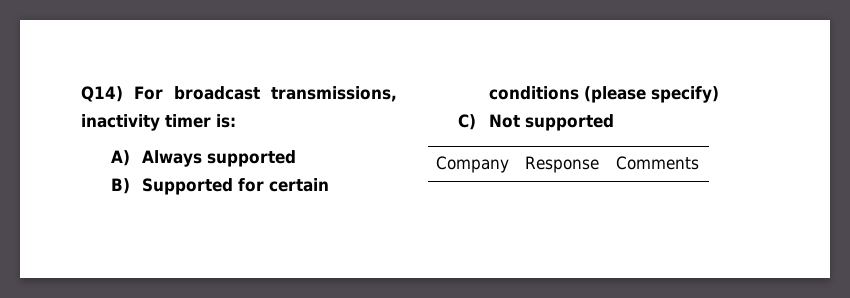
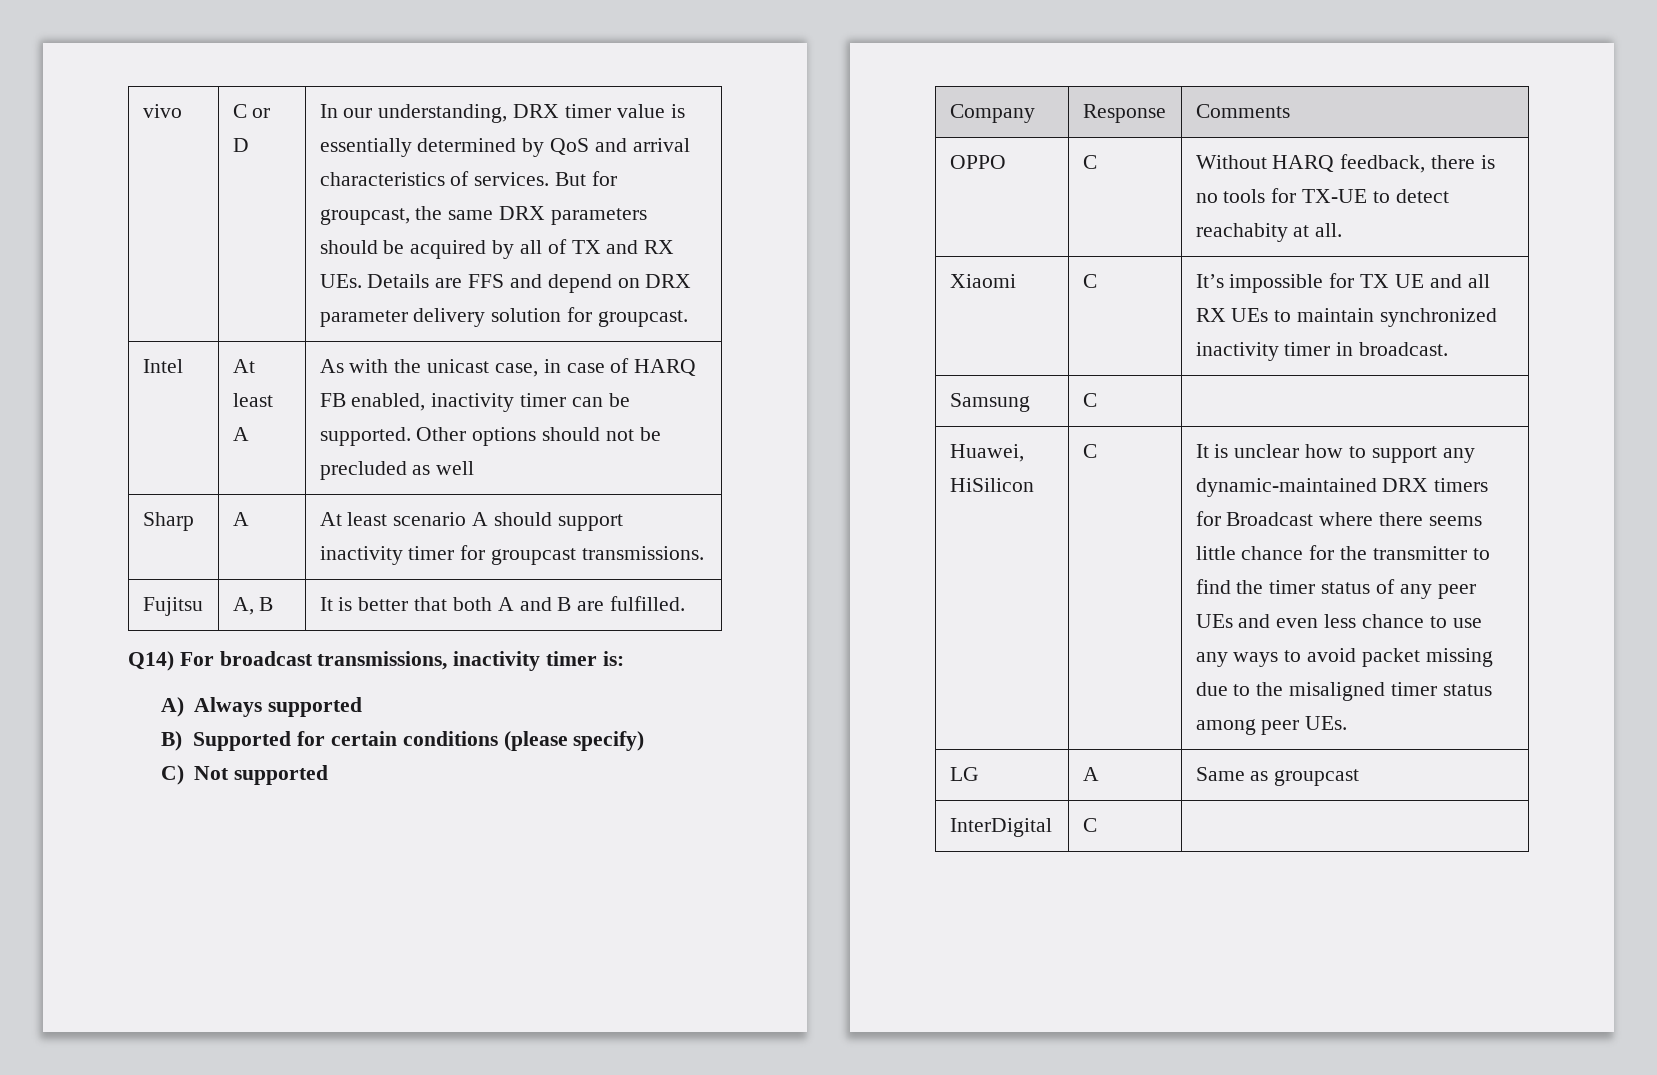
(81, 94) none -> [142,104,182,118] [232,104,271,118] [232,138,249,152] [319,104,685,123] [319,138,690,157] [319,171,617,186] [319,206,647,225] [319,239,675,259] [319,274,692,293] [319,307,688,327] [142,359,183,373] [232,359,255,373] [232,393,273,407] [232,427,249,441] [319,358,697,377] [319,393,630,412] [319,427,661,446] [319,461,475,480] [142,512,194,531] [232,512,249,526] [319,512,623,531] [319,545,704,565] [142,597,203,616] [232,597,274,615] [319,596,685,611] vivo | C or D | In our understanding, DRX timer value is essentially determined by QoS and arrival characteristics of services. But for groupcast, the same DRX parameters should be acquired by all of TX and RX UEs. Details are FFS and depend on DRX parameter delivery solution for groupcast. // Intel | At least A | As with the unicast case, in case of HARQ FB enabled, inactivity timer can be supported. Other options should not be precluded as well // Sharp | A | At least scenario A should support inactivity timer for groupcast transmissions. // Fujitsu | A, B | It is better that both A and B are fulfilled. //
(699, 163) none -> [949,155,1006,169] [1082,155,1097,169] [1195,154,1495,173] [1195,188,1449,203] [1195,223,1343,242] [949,274,1016,288] [1082,274,1097,288] [1195,273,1490,293] [1195,308,1497,327] [1195,342,1449,361] [949,393,1030,412] [1082,393,1097,407] [949,444,1024,462] [949,478,1034,492] [1082,444,1097,458] [1195,444,1475,463] [1195,478,1489,497] [1195,511,1482,526] [1195,545,1490,560] [1195,579,1476,599] [1195,614,1482,628] [1195,648,1493,667] [1195,682,1492,701] [1195,716,1348,735] [949,767,979,781] [1082,767,1099,781] [1195,767,1360,786] [949,818,1052,837] [1082,818,1097,832] // OPPO | C | Without HARQ feedback, there is no tools for TX-UE to detect reachabity at all. // Xiaomi | C | It’s impossible for TX UE and all RX UEs to maintain synchronized inactivity timer in broadcast. // Samsung | C | // Huawei, HiSilicon | C | It is unclear how to support any dynamic-maintained DRX timers for Broadcast where there seems little chance for the transmitter to find the timer status of any peer UEs and even less chance to use any ways to avoid packet missing due to the misaligned timer status among peer UEs. // LG | A | Same as groupcast // InterDigital | C |

